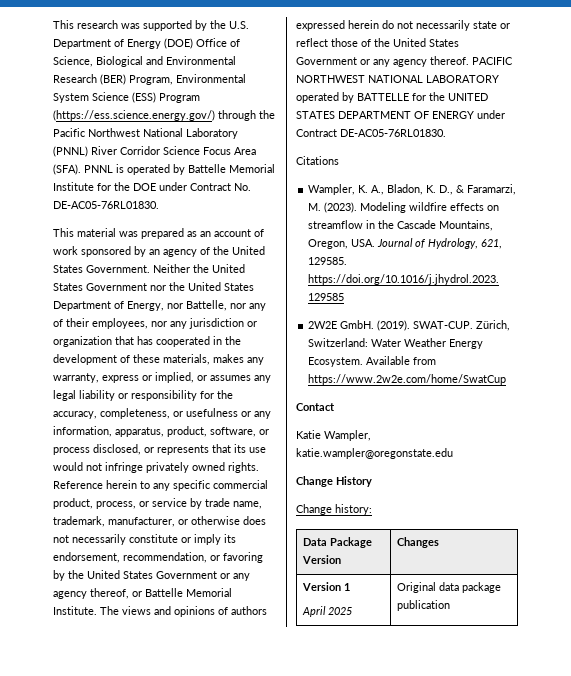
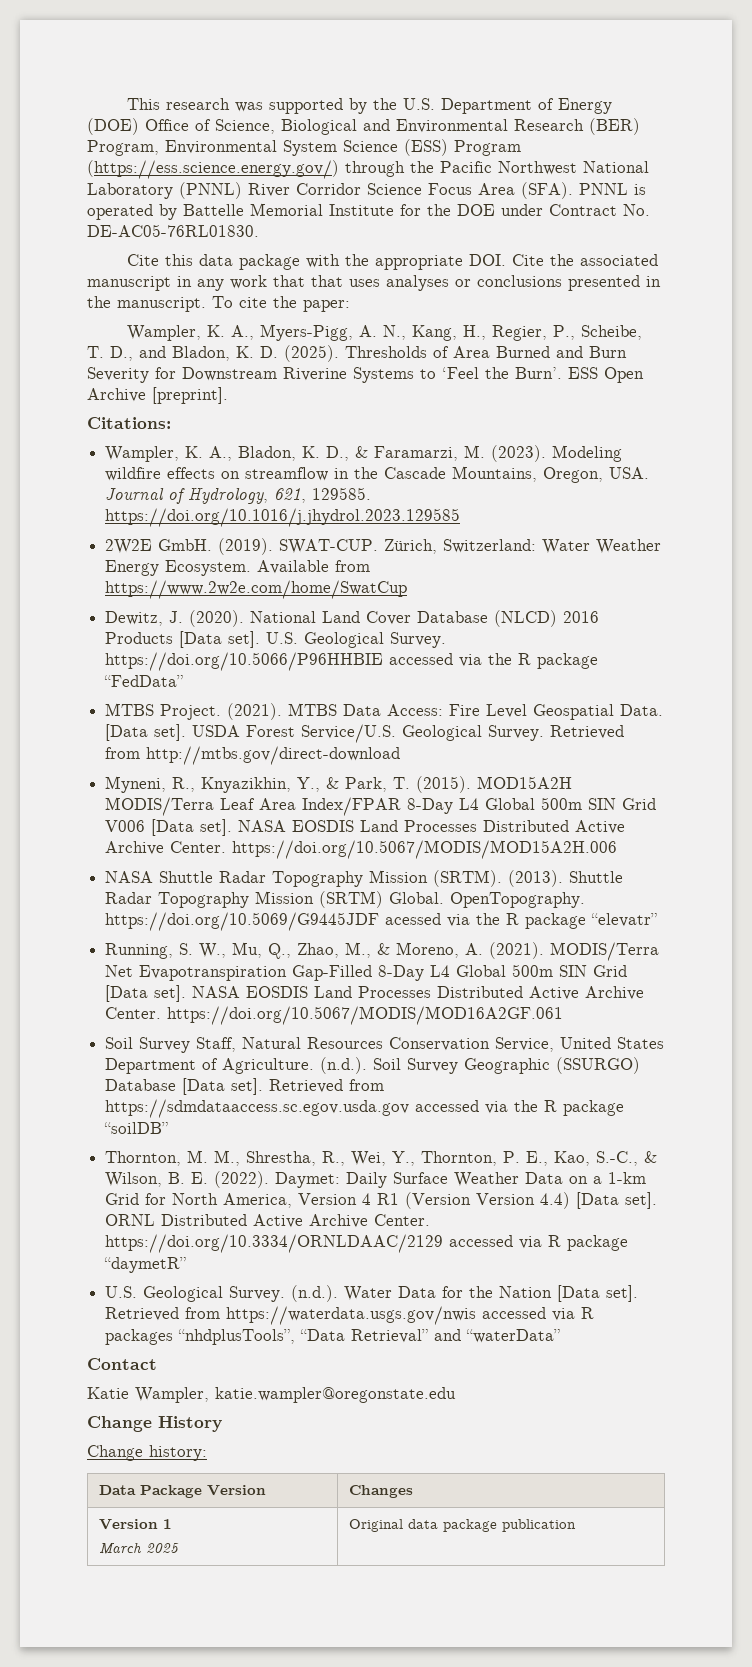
[53,228,264,239] [53,246,265,257] [53,264,245,273] [53,282,254,291] [53,300,266,311] [53,318,257,329] [53,336,241,347] [53,354,264,365] [53,372,271,383] [53,390,233,401] [53,408,271,419] [53,426,269,437] [53,444,266,455] [53,462,259,473] [53,480,268,491] [53,498,262,509] [53,516,266,527] [53,534,236,545] [53,552,263,563] [53,570,250,581] [53,588,232,599] [53,606,267,617] [296,20,510,31] [296,38,459,47] [296,56,513,67] [296,75,499,83] [296,92,488,103] [296,110,505,119] [296,129,446,137] [296,156,339,165] This material was prepared as an account of work sponsored by an agency of the United States Government. Neither the United States Government nor the United States Department of Energy, nor Battelle, nor any of their employees, nor any jurisdiction or organization that has cooperated in the development of these materials, makes any warranty, express or implied, or assumes any legal liability or responsibility for the accuracy, completeness, or usefulness or any information, apparatus, product, software, or process disclosed, or represents that its use would not infringe privately owned rights. Reference herein to any specific commercial product, process, or service by trade name, trademark, manufacturer, or otherwise does not necessarily constitute or imply its endorsement, recommendation, or favoring by the United States Government or any agency thereof, or Battelle Memorial Institute. The views and opinions of authors expressed herein do not necessarily state or reflect those of the United States Government or any agency thereof. PACIFIC NORTHWEST NATIONAL LABORATORY operated by BATTELLE for the UNITED STATES DEPARTMENT OF ENERGY under Contract DE-AC05-76RL01830. // Citations -> [127,254,659,270] [87,275,661,291] [87,296,350,312] [127,324,643,341] [87,345,627,362] [87,367,644,383] [87,387,228,404] [87,417,171,429] Cite this data package with the appropriate DOI. Cite the associated manuscript in any work that that uses analyses or conclusions presented in the manuscript. To cite the paper: // Wampler, K. A., Myers-Pigg, A. N., Kang, H., Regier, P., Scheibe, T. D., and Bladon, K. D. (2025). Thresholds of Area Burned and Burn Severity for Downstream Riverine Systems to ‘Feel the Burn’. ESS Open Archive [preprint]. // Citations:
(507, 379) none -> [105,610,600,627] [105,631,447,648] [105,652,599,671] [104,675,184,687] [105,703,664,720] [105,724,625,743] [105,746,401,765] [105,776,573,793] [105,797,657,816] [105,819,626,836] [105,840,618,859] [105,870,624,887] [105,891,586,908] [105,912,658,931] [105,942,660,961] [105,964,628,981] [105,985,645,1002] [105,1006,564,1025] [105,1037,665,1053] [105,1057,641,1074] [105,1078,385,1095] [105,1099,625,1118] [104,1122,169,1134] [105,1150,658,1166] [105,1171,647,1188] [105,1192,658,1209] [105,1214,431,1228] [105,1234,629,1253] [104,1257,187,1273] [105,1285,639,1302] [105,1306,595,1325] [105,1329,561,1345] // Dewitz, J. (2020). National Land Cover Database (NLCD) 2016 Products [Data set]. U.S. Geological Survey. https://doi.org/10.5066/P96HHBIE accessed via the R package “FedData” // MTBS Project. (2021). MTBS Data Access: Fire Level Geospatial Data. [Data set]. USDA Forest Service/U.S. Geological Survey. Retrieved from http://mtbs.gov/direct-download // Myneni, R., Knyazikhin, Y., & Park, T. (2015). MOD15A2H MODIS/Terra Leaf Area Index/FPAR 8-Day L4 Global 500m SIN Grid V006 [Data set]. NASA EOSDIS Land Processes Distributed Active Archive Center. https://doi.org/10.5067/MODIS/MOD15A2H.006 // NASA Shuttle Radar Topography Mission (SRTM). (2013). Shuttle Radar Topography Mission (SRTM) Global. OpenTopography. https://doi.org/10.5069/G9445JDF acessed via the R package “elevatr” // Running, S. W., Mu, Q., Zhao, M., & Moreno, A. (2021). MODIS/Terra Net Evapotranspiration Gap-Filled 8-Day L4 Global 500m SIN Grid [Data set]. NASA EOSDIS Land Processes Distributed Active Archive Center. https://doi.org/10.5067/MODIS/MOD16A2GF.061 // Soil Survey Staff, Natural Resources Conservation Service, United States Department of Agriculture. (n.d.). Soil Survey Geographic (SSURGO) Database [Data set]. Retrieved from https://sdmdataaccess.sc.egov.usda.gov accessed via the R package “soilDB” // Thornton, M. M., Shrestha, R., Wei, Y., Thornton, P. E., Kao, S.-C., & Wilson, B. E. (2022). Daymet: Daily Surface Weather Data on a 1-km Grid for North America, Version 4 R1 (Version Version 4.4) [Data set]. ORNL Distributed Active Archive Center. https://doi.org/10.3334/ORNLDAAC/2129 accessed via R package “daymetR” // U.S. Geological Survey. (n.d.). Water Data for the Nation [Data set]. Retrieved from https://waterdata.usgs.gov/nwis accessed via R packages “nhdplusTools”, “Data Retrieval” and “waterData”
[302,606,327,617] April -> [98,1542,142,1554] March

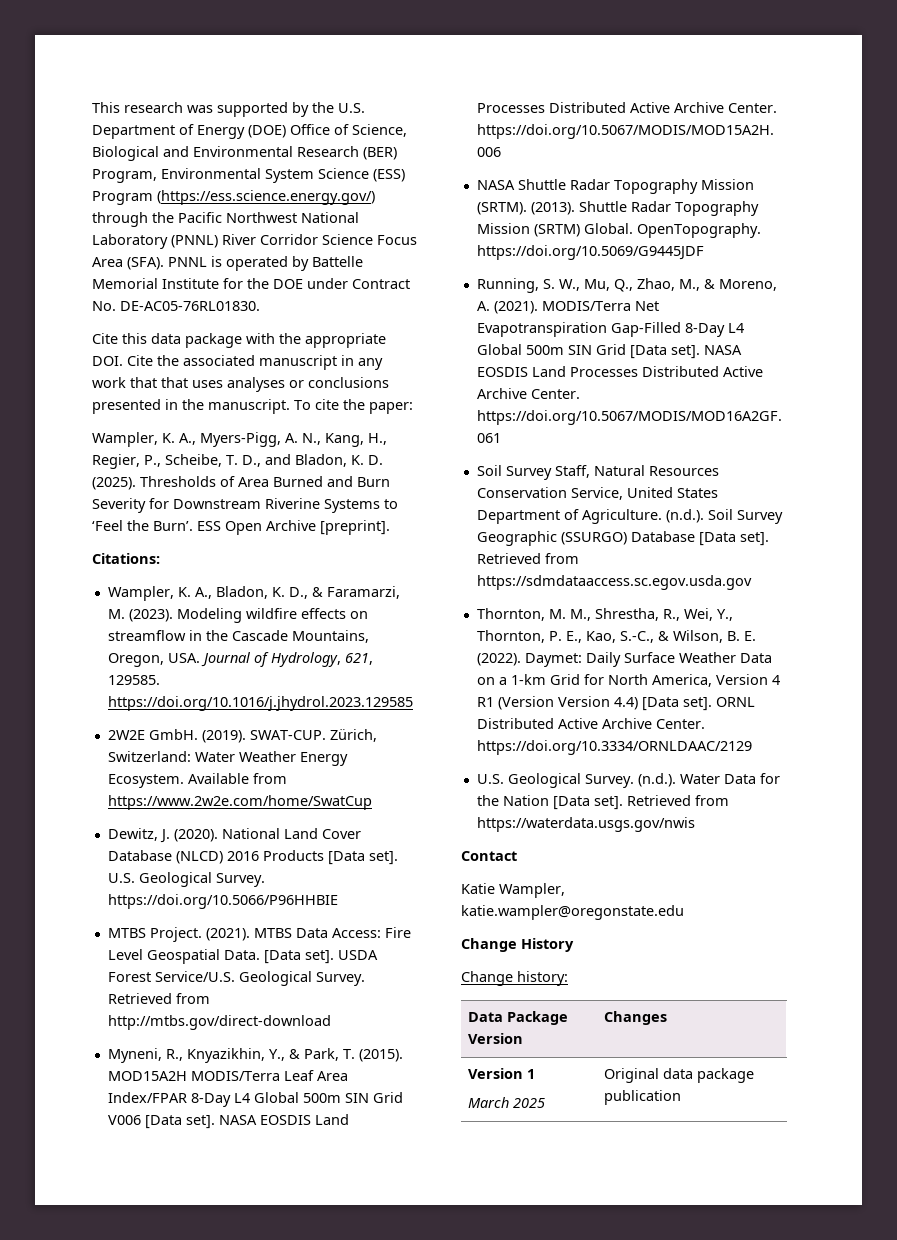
[389,653,599,669] [104,675,184,687] accessed via the R package “FedData” -> (338, 901) none
[385,913,658,929] acessed via the R package “elevatr” -> (704, 252) none
[415,1100,625,1116] [104,1122,169,1134] accessed via the R package “soilDB” -> (752, 582) none
[449,1235,629,1251] [104,1257,187,1273] accessed via R package “daymetR” -> (752, 747) none
[482,1307,595,1321] [105,1329,561,1345] accessed via R packages “nhdplusTools”, “Data Retrieval” and “waterData” -> (695, 824) none

